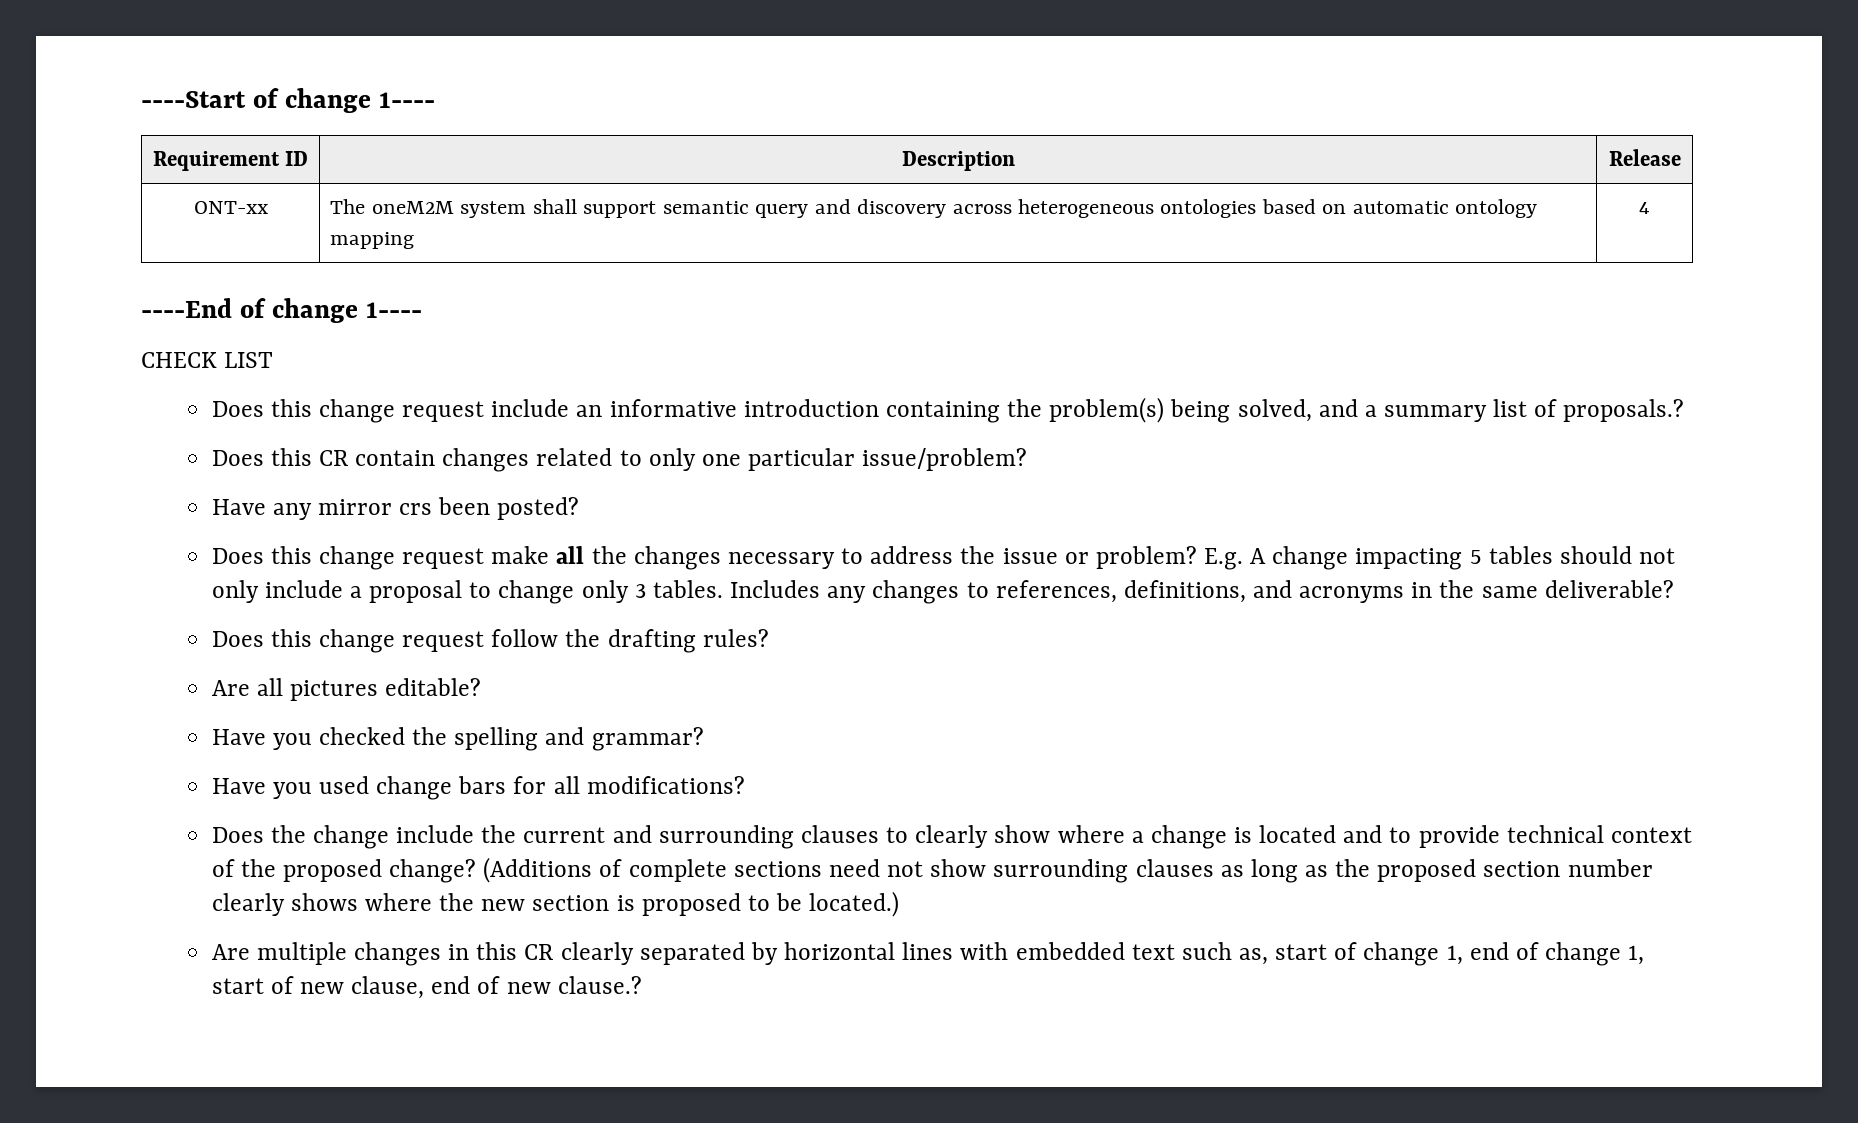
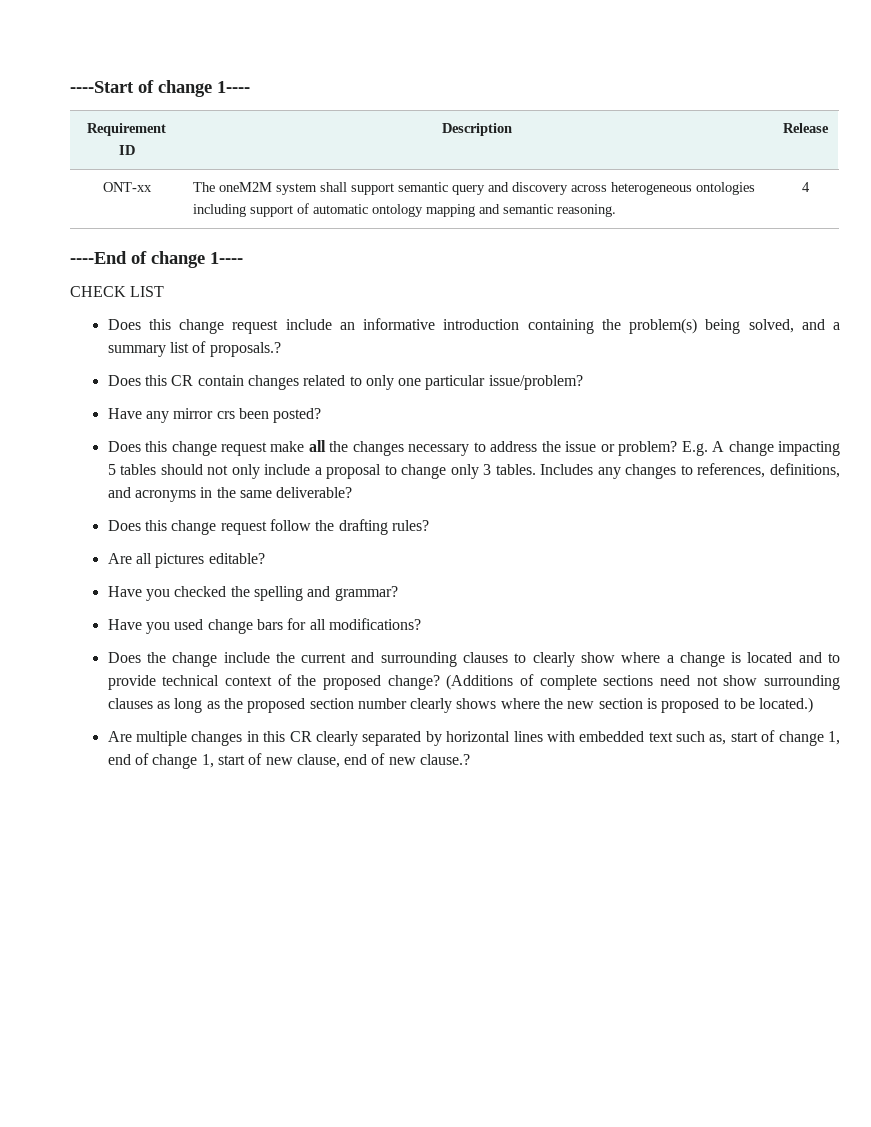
[1261,199,1347,214] based on -> [192,203,309,217] including support of
(415, 240) none -> [478,204,616,217] and semantic reasoning.

